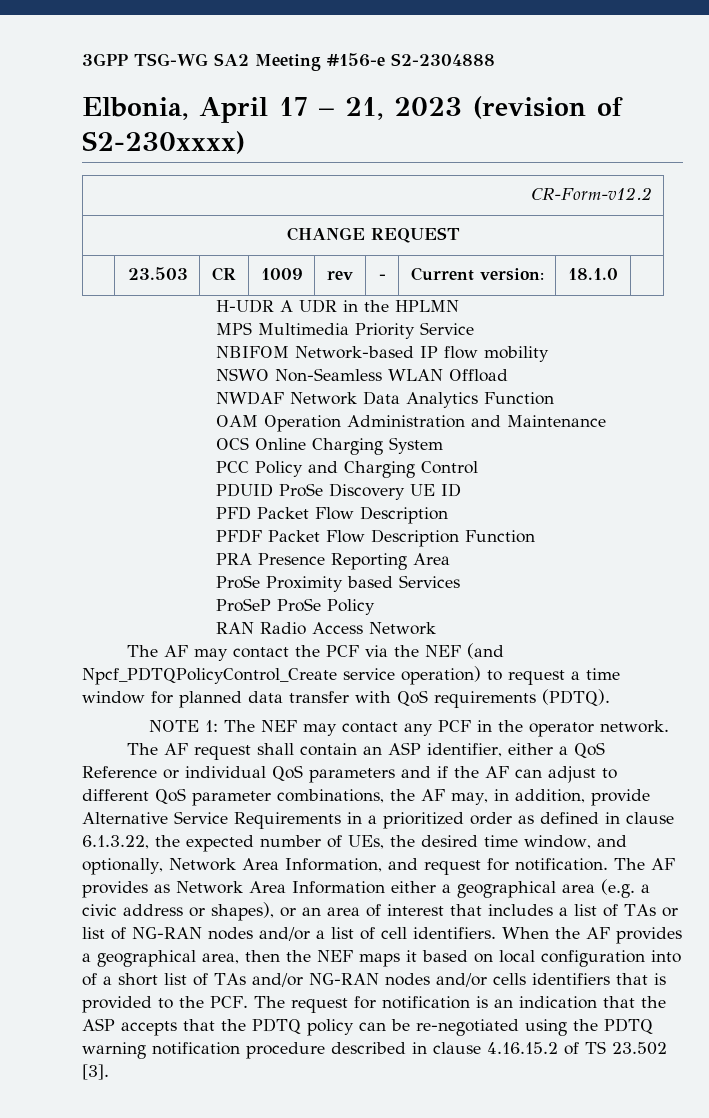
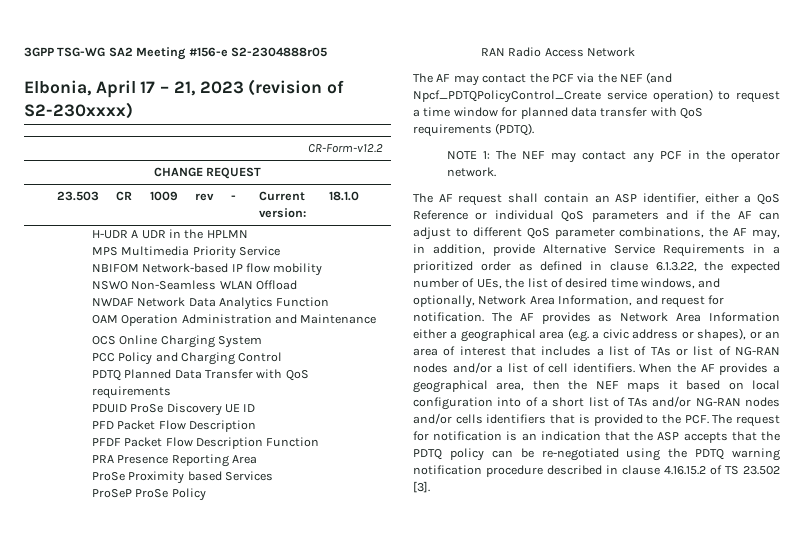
[391,53,495,66] S2-2304888 -> [230,47,327,57] S2-2304888r05
(479, 467) none -> [91,369,309,381] [91,386,171,399] // PDTQ Planned Data Transfer with QoS requirements
(415, 841) none -> [527,278,563,288] list of
[524,835,591,849] window, -> [641,278,695,289] windows,

